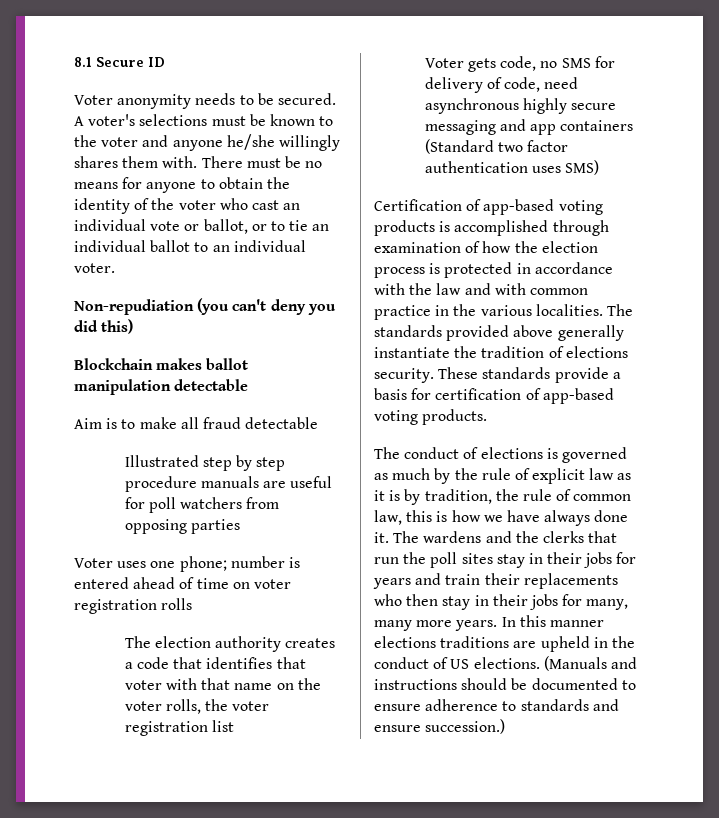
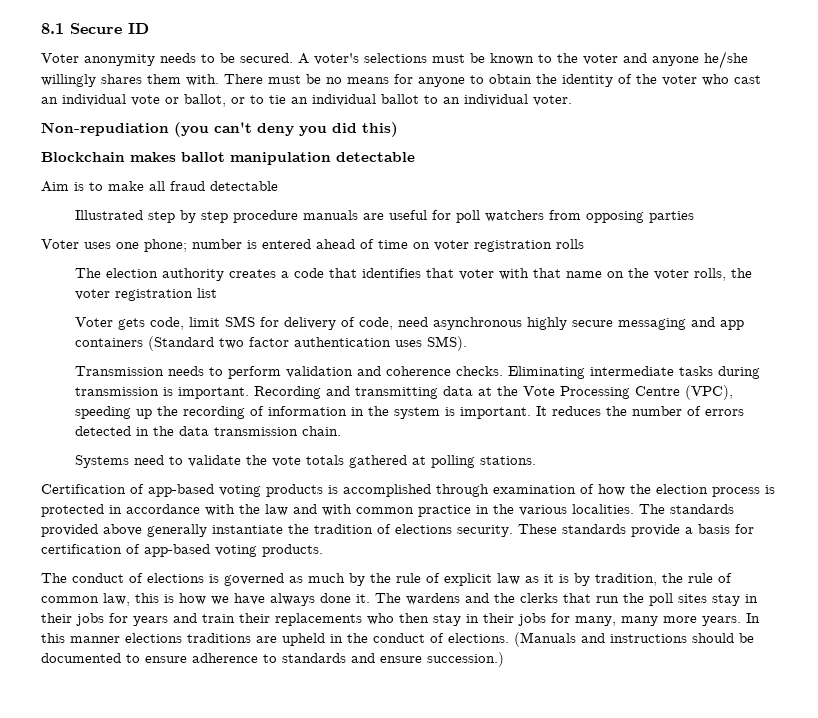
[540,61,558,68] no -> [188,317,220,327] limit
[565,160,600,175] SMS) -> [426,336,467,351] [74,366,760,379] [74,385,733,400] [74,406,744,419] [74,426,341,436] [74,455,536,468] SMS). // Transmission needs to perform validation and coherence checks. Eliminating intermediate tasks during transmission is important. Recording and transmitting data at the Vote Processing Centre (VPC), speeding up the recording of information in the system is important. It reduces the number of errors detected in the data transmission chain. // Systems need to validate the vote totals gathered at polling stations.
[450,659,470,669] US -> (444, 638) none

